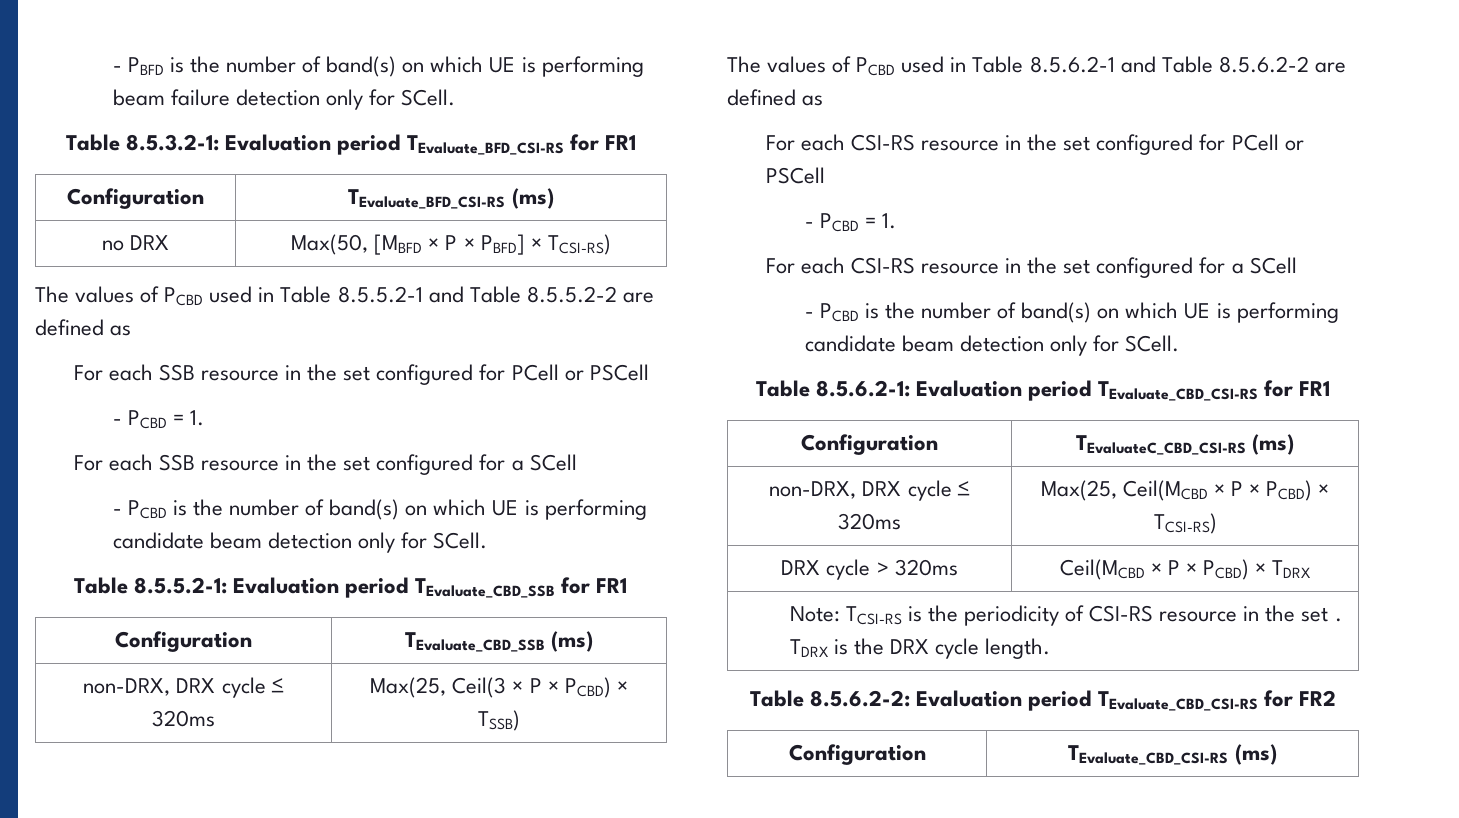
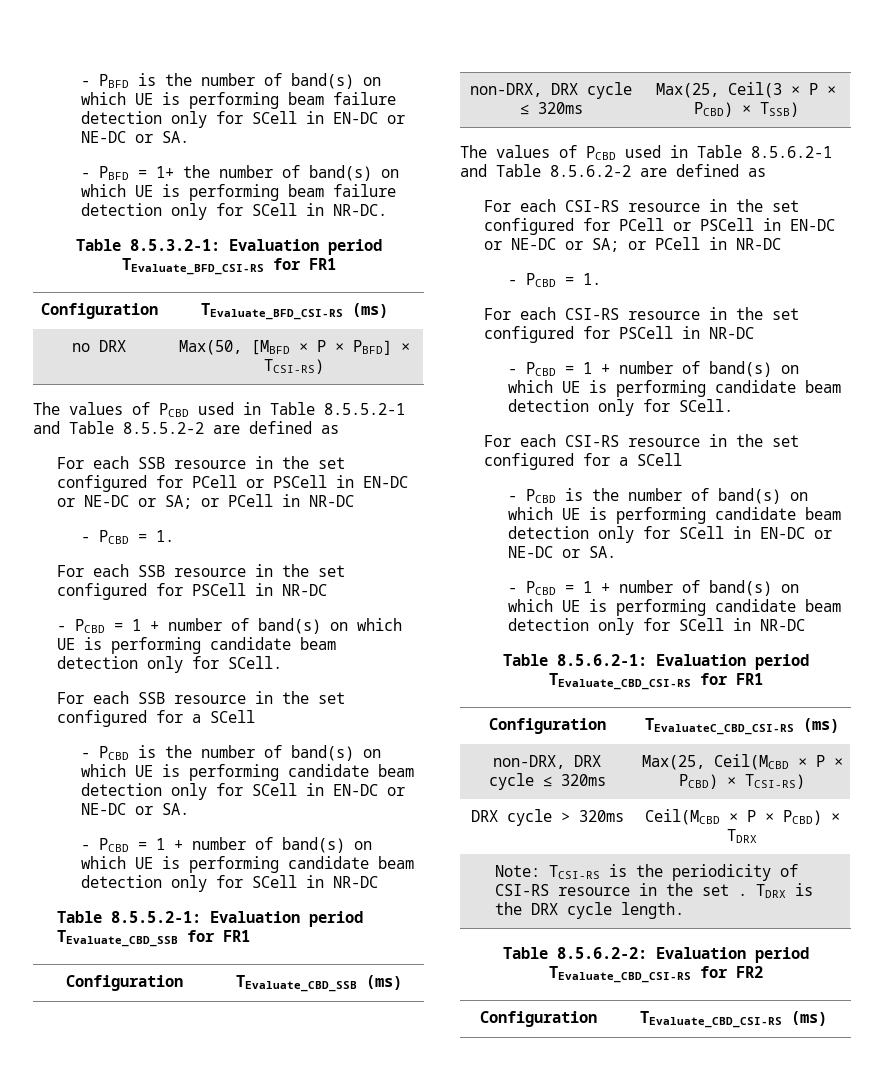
[401,89,456,106] SCell. -> [251,111,405,124] [80,131,189,143] [80,165,399,181] [80,184,396,201] [80,203,387,220] SCell in EN-DC or NE-DC or SA. // - PBFD = 1+ the number of band(s) on which UE is performing beam failure detection only for SCell in NR-DC.
[112,410,204,429] // - PCBD = 1. -> [335,475,408,488] [56,494,354,509] [80,530,174,544] [56,564,345,577] [56,583,327,600] [56,618,402,634] [56,637,336,654] [56,656,282,673] in EN-DC or NE-DC or SA; or PCell in NR-DC // - PCBD = 1. // For each SSB resource in the set configured for PSCell in NR-DC // - PCBD = 1 + number of band(s) on which UE is performing candidate beam detection only for SCell.
[433,532,488,549] SCell. -> [251,783,405,796] [80,803,189,815] [80,837,372,853] [80,856,414,873] [80,875,378,892] SCell in EN-DC or NE-DC or SA. // - PCBD = 1 + number of band(s) on which UE is performing candidate beam detection only for SCell in NR-DC
[804,213,896,232] // - PCBD = 1. -> [762,218,835,231] [483,237,781,252] [507,273,601,287] [483,307,799,320] [483,326,754,343] [507,361,799,377] [507,380,841,397] [507,399,733,416] in EN-DC or NE-DC or SA; or PCell in NR-DC // - PCBD = 1. // For each CSI-RS resource in the set configured for PSCell in NR-DC // - PCBD = 1 + number of band(s) on which UE is performing candidate beam detection only for SCell.
[1125,335,1180,352] SCell. -> [678,526,832,539] [507,546,616,558] [507,580,799,596] [507,599,841,616] [507,618,805,635] SCell in EN-DC or NE-DC or SA. // - PCBD = 1 + number of band(s) on which UE is performing candidate beam detection only for SCell in NR-DC

